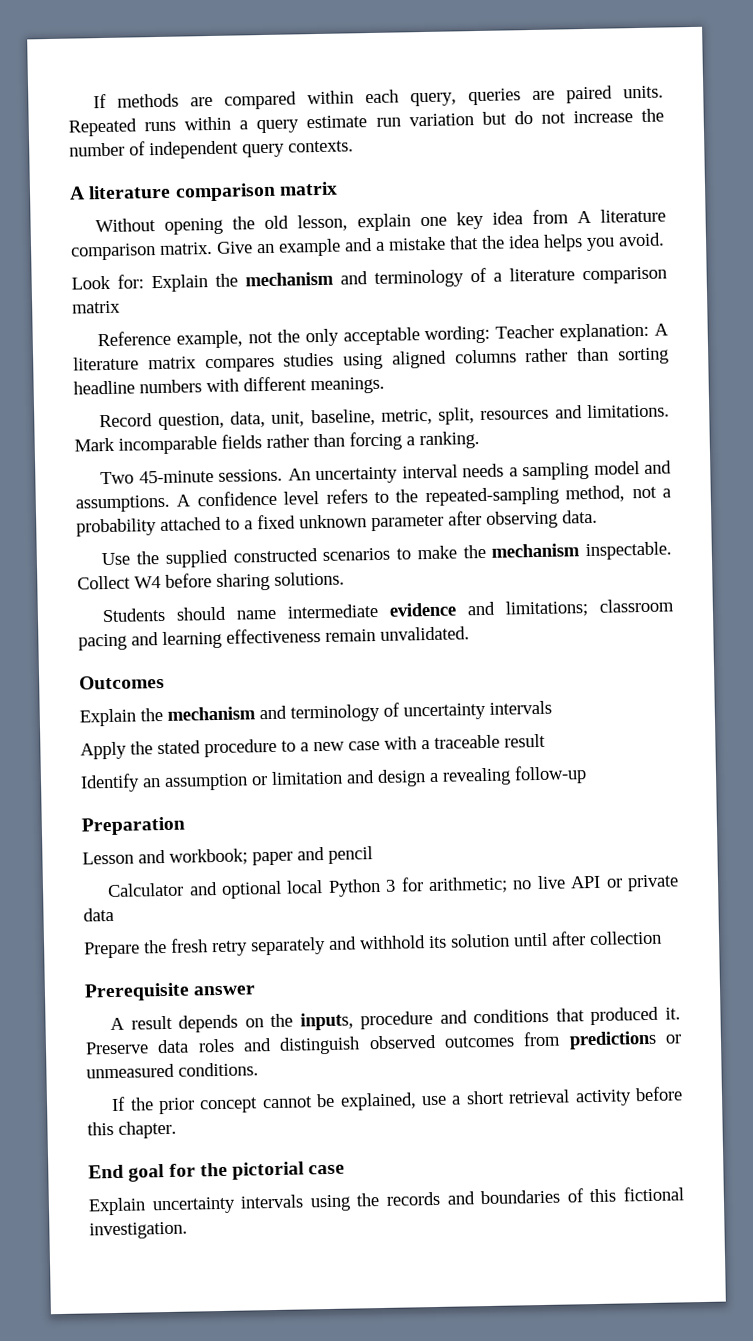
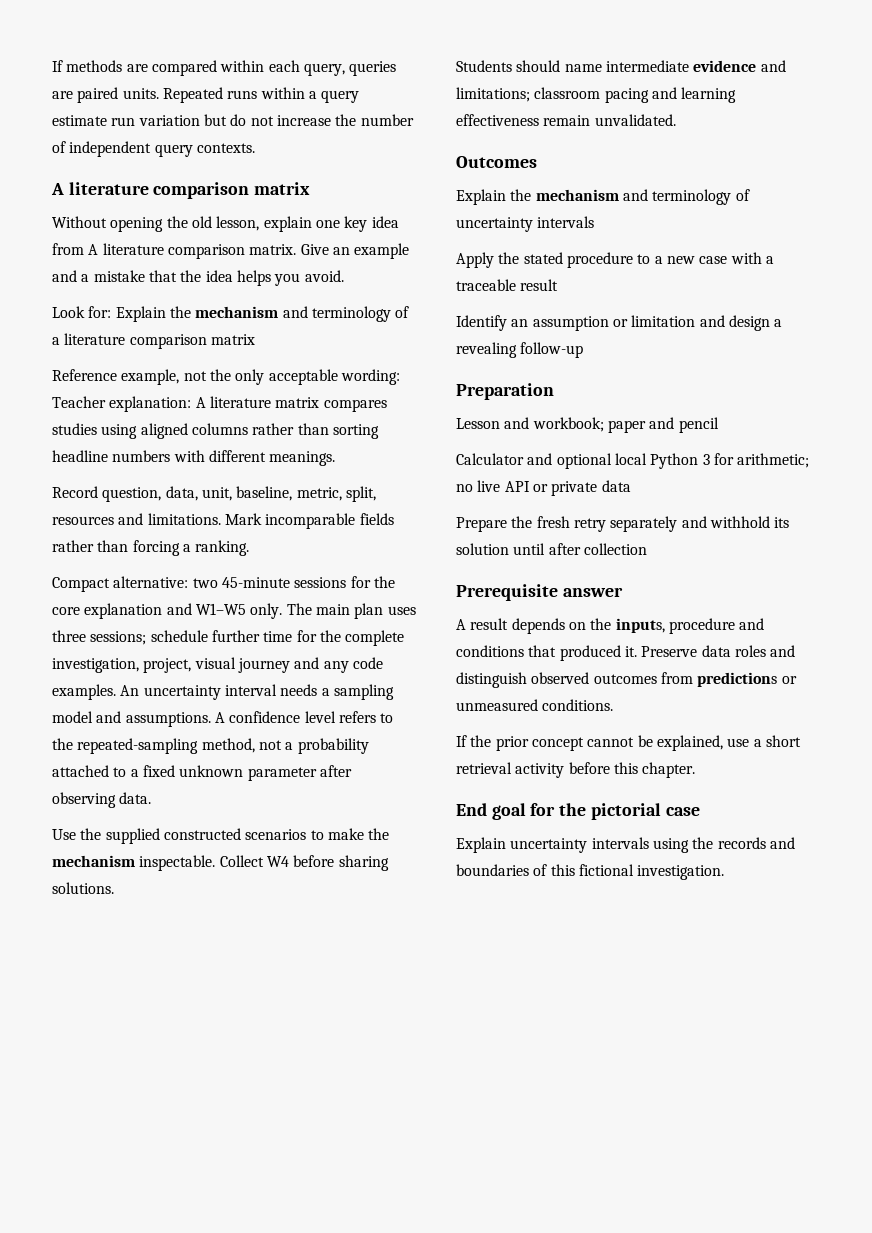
[100,468,284,485] Two 45-minute sessions. -> [52,576,395,592] [52,603,416,619] [52,630,405,646] [52,657,383,673] [52,684,116,700] Compact alternative: two 45-minute sessions for the core explanation and W1–W5 only. The main plan uses three sessions; schedule further time for the complete investigation, project, visual journey and any code examples.

